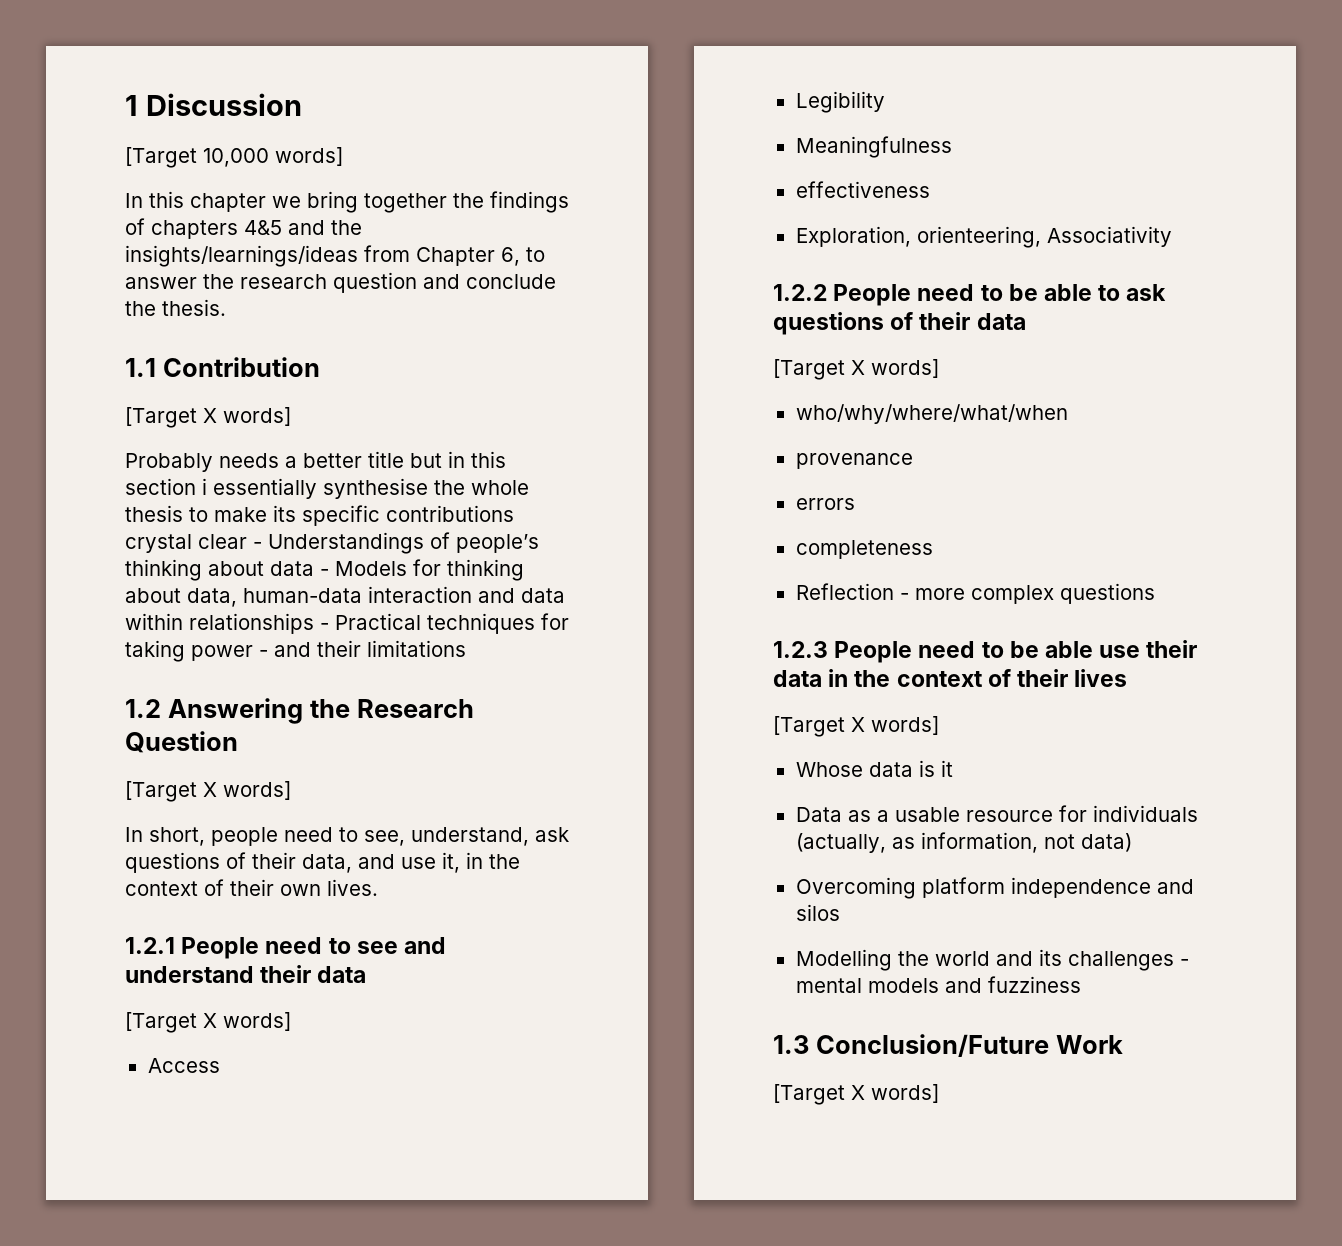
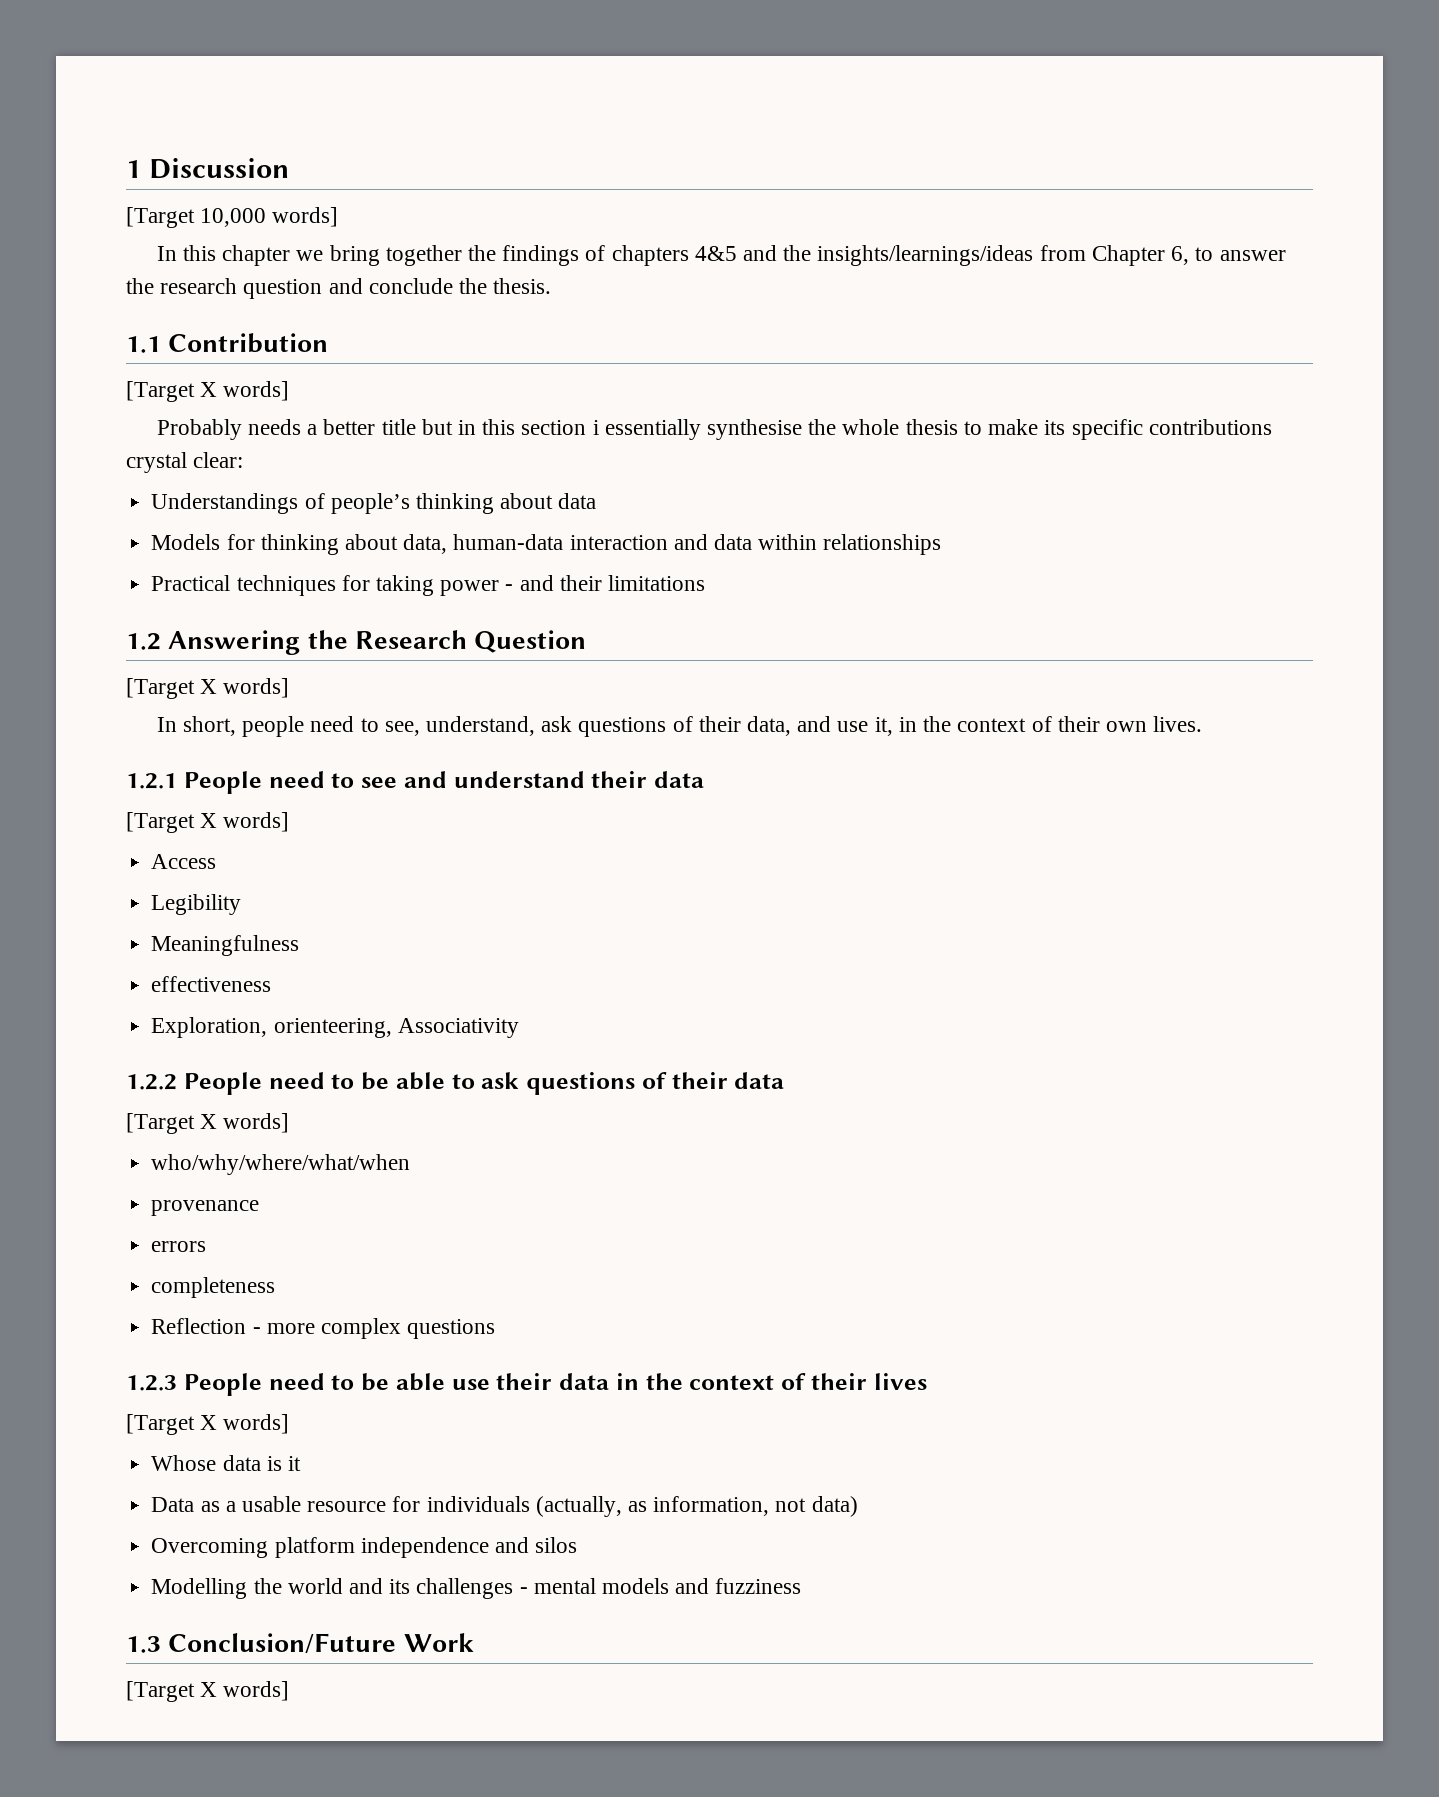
[198,534,262,549] clear - -> [193,452,244,468] clear: //
[320,569,329,576] - -> (597, 501) //
[320,623,329,630] - -> (942, 544) //

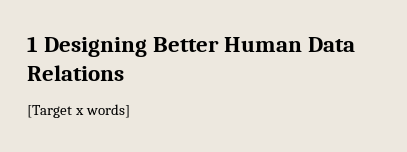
[148,158,289,179] [126,207,339,228] [156,245,1286,266] [126,278,552,299] [126,333,329,353] [126,381,290,402] [156,419,1272,440] [126,452,244,473] [151,493,597,514] [151,534,942,555] [151,575,705,596] [126,630,587,655] [126,678,290,699] [156,716,1203,737] [126,771,704,794] [126,812,290,833] [151,854,217,869] [151,894,242,915] [151,935,300,956] [151,976,272,992] [151,1017,519,1038] [126,1072,785,1095] [126,1113,290,1134] [151,1154,411,1175] [151,1200,260,1216] [151,1241,207,1252] [151,1277,276,1298] [151,1318,496,1339] [126,1373,927,1396] [126,1414,290,1435] [151,1455,301,1471] [151,1496,858,1517] [151,1537,578,1558] [151,1578,802,1599] [126,1633,474,1654] [126,1681,290,1702] Discussion // [Target 10,000 words] // In this chapter we bring together the findings of chapters 4&5 and the insights/learnings/ideas from Chapter 6, to answer the research question and conclude the thesis. // 1.1 Contribution // [Target X words] // Probably needs a better title but in this section i essentially synthesise the whole thesis to make its specific contributions crystal clear: // Understandings of people’s thinking about data // Models for thinking about data, human-data interaction and data within relationships // Practical techniques for taking power - and their limitations // 1.2 Answering the Research Question // [Target X words] // In short, people need to see, understand, ask questions of their data, and use it, in the context of their own lives. // 1.2.1 People need to see and understand their data // [Target X words] // Access // Legibility // Meaningfulness // effectiveness // Exploration, orienteering, Associativity // 1.2.2 People need to be able to ask questions of their data // [Target X words] // who/why/where/what/when // provenance // errors // completeness // Reflection - more complex questions // 1.2.3 People need to be able use their data in the context of their lives // [Target X words] // Whose data is it // Data as a usable resource for individuals (actually, as information, not data) // Overcoming platform independence and silos // Modelling the world and its challenges - mental models and fuzziness // 1.3 Conclusion/Future Work // [Target X words] -> [44,37,356,57] [27,65,124,81] [27,104,130,118] Designing Better Human Data Relations // [Target x words]

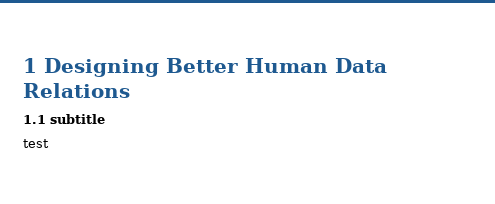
[27,104,130,118] [Target x words] -> [23,114,105,124] [23,139,49,148] 1.1 subtitle // test

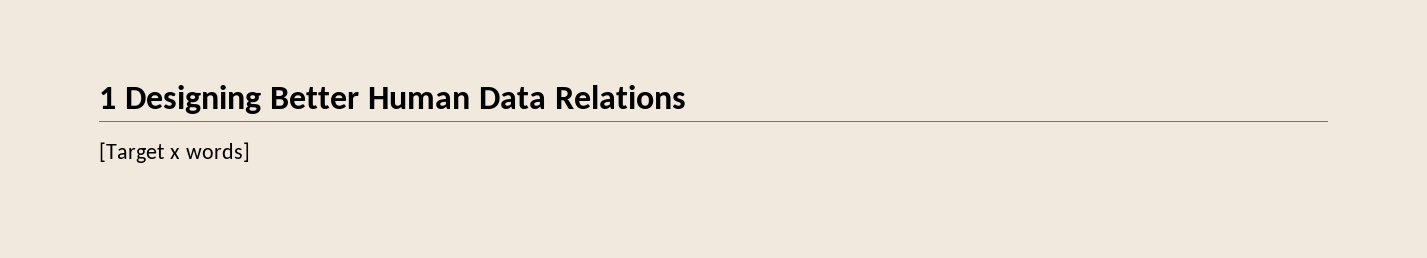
[23,114,105,124] [23,139,49,148] 1.1 subtitle // test -> [99,142,250,163] [Target x words]

